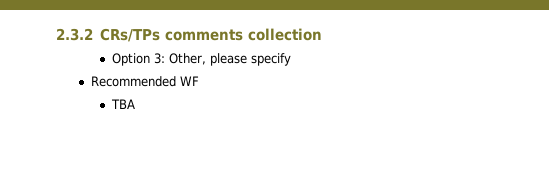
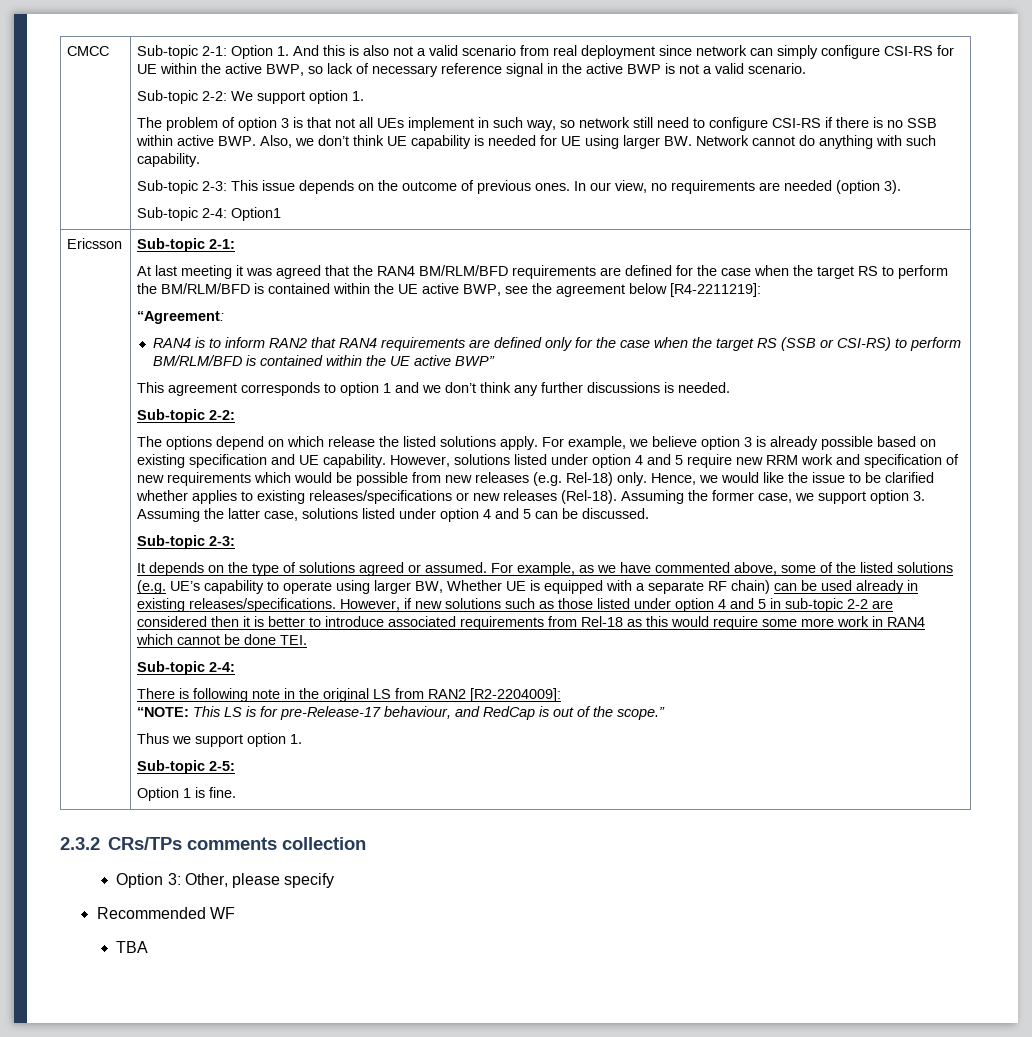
(56, 34) none -> [67,46,110,56] [137,45,955,59] [137,63,807,77] [137,90,365,104] [137,117,938,131] [136,135,937,149] [137,153,201,167] [137,180,902,194] [137,207,282,221] [67,238,123,249] [137,238,236,252] [137,265,949,279] [137,283,762,297] [137,311,225,324] [153,337,962,351] [153,355,496,366] [137,382,731,396] [137,409,236,423] [137,436,937,450] [137,454,960,468] [137,472,935,486] [136,490,926,504] [137,508,650,522] [137,535,236,549] [137,562,954,576] [137,580,919,594] [137,598,894,612] [137,616,926,630] [136,634,308,645] [137,661,236,675] [137,688,562,702] [137,706,666,720] [137,733,303,747] [137,760,236,774] [137,787,237,801] CMCC | Sub-topic 2-1: Option 1. And this is also not a valid scenario from real deployment since network can simply configure CSI-RS for UE within the active BWP, so lack of necessary reference signal in the active BWP is not a valid scenario. // Sub-topic 2-2: We support option 1. // The problem of option 3 is that not all UEs implement in such way, so network still need to configure CSI-RS if there is no SSB within active BWP. Also, we don’t think UE capability is needed for UE using larger BW. Network cannot do anything with such capability. // Sub-topic 2-3: This issue depends on the outcome of previous ones. In our view, no requirements are needed (option 3). // Sub-topic 2-4: Option1 // Ericsson | Sub-topic 2-1: // At last meeting it was agreed that the RAN4 BM/RLM/BFD requirements are defined for the case when the target RS to perform the BM/RLM/BFD is contained within the UE active BWP, see the agreement below [R4-2211219]: // “Agreement: // RAN4 is to inform RAN2 that RAN4 requirements are defined only for the case when the target RS (SSB or CSI-RS) to perform BM/RLM/BFD is contained within the UE active BWP” // This agreement corresponds to option 1 and we don’t think any further discussions is needed. // Sub-topic 2-2: // The options depend on which release the listed solutions apply. For example, we believe option 3 is already possible based on existing specification and UE capability. However, solutions listed under option 4 and 5 require new RRM work and specification of new requirements which would be possible from new releases (e.g. Rel-18) only. Hence, we would like the issue to be clarified whether applies to existing releases/specifications or new releases (Rel-18). Assuming the former case, we support option 3. Assuming the latter case, solutions listed under option 4 and 5 can be discussed. // Sub-topic 2-3: // It depends on the type of solutions agreed or assumed. For example, as we have commented above, some of the listed solutions (e.g. UE’s capability to operate using larger BW, Whether UE is equipped with a separate RF chain) can be used already in existing releases/specifications. However, if new solutions such as those listed under option 4 and 5 in sub-topic 2-2 are considered then it is better to introduce associated requirements from Rel-18 as this would require some more work in RAN4 which cannot be done TEI. // Sub-topic 2-4: // There is following note in the original LS from RAN2 [R2-2204009]: // “NOTE: This LS is for pre-Release-17 behaviour, and RedCap is out of the scope.” // Thus we support option 1. // Sub-topic 2-5: // Option 1 is fine. //

